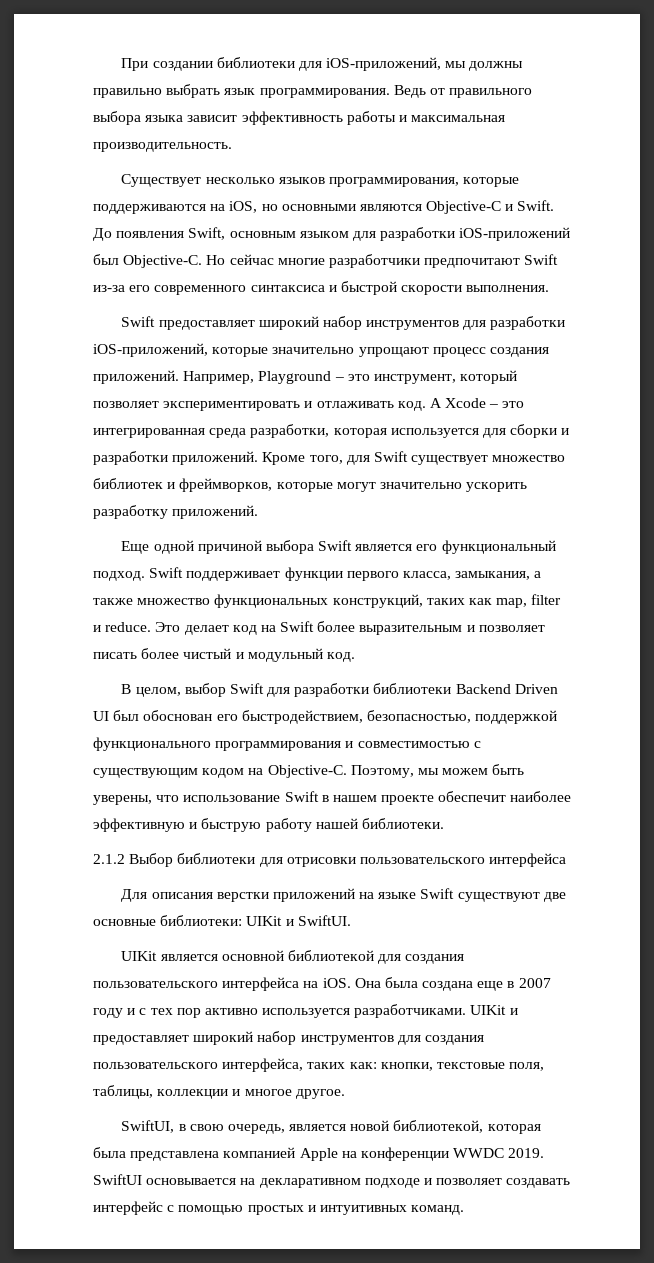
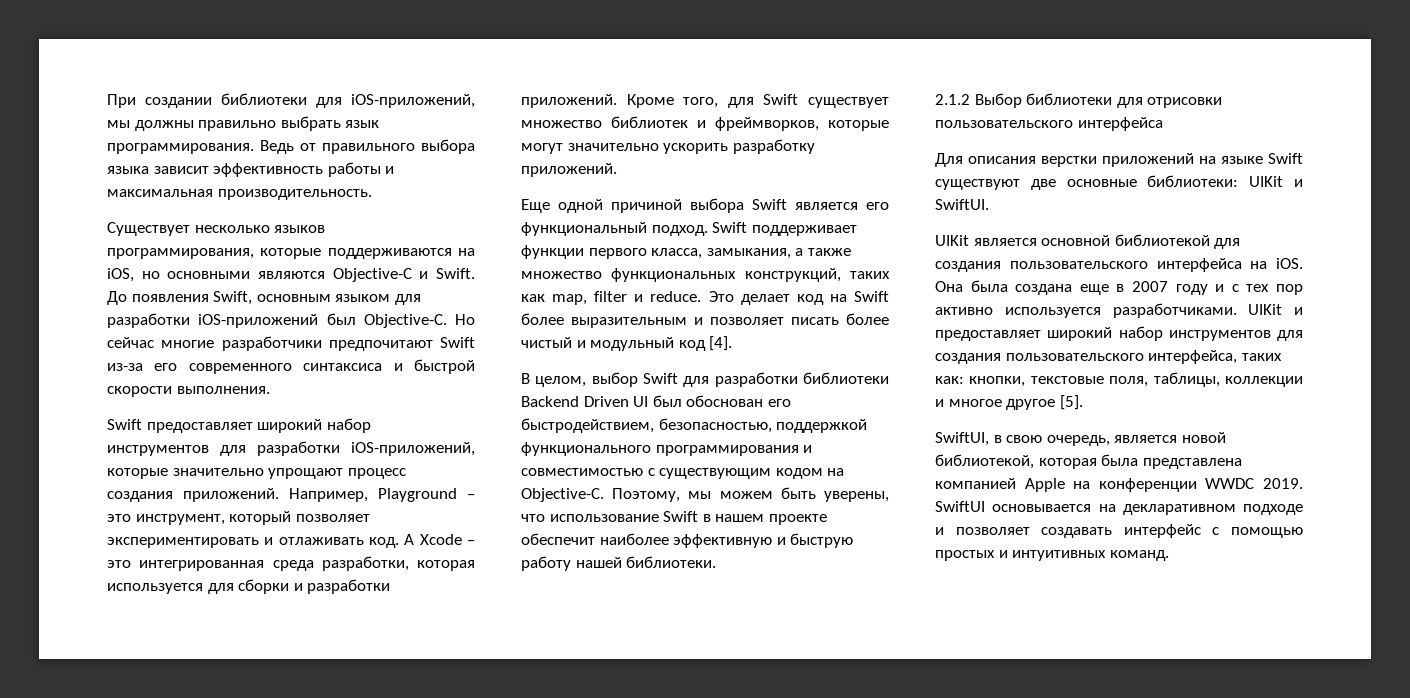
[326,652,355,662] код. -> [678,336,733,351] код [4].
[295,1089,345,1099] другое. -> [1006,395,1083,410] другое [5].

